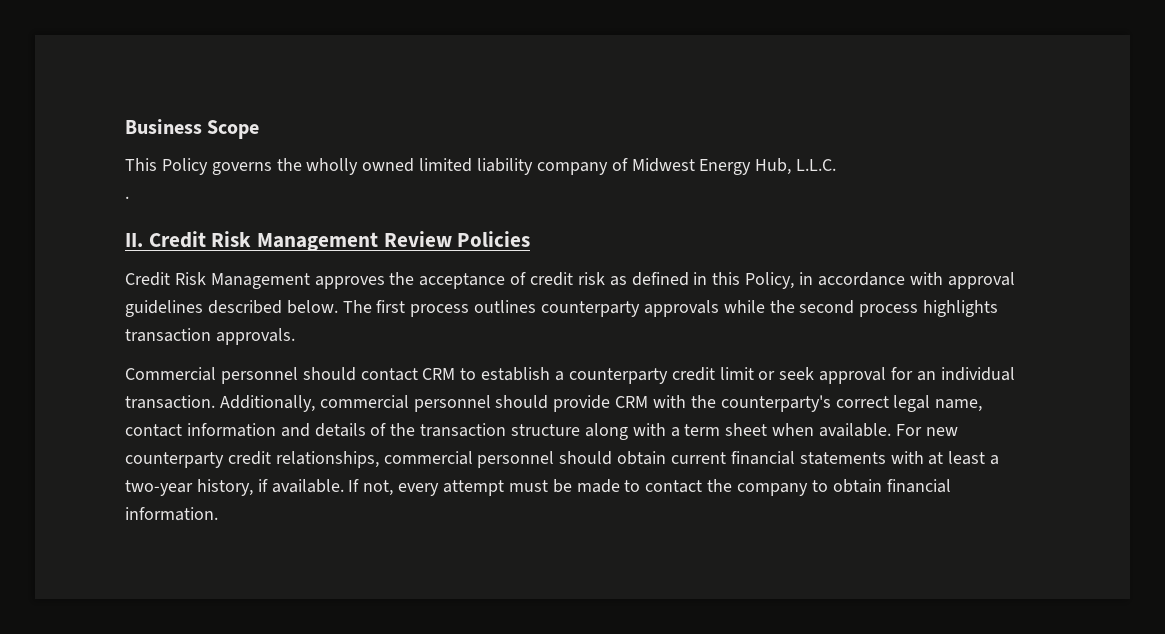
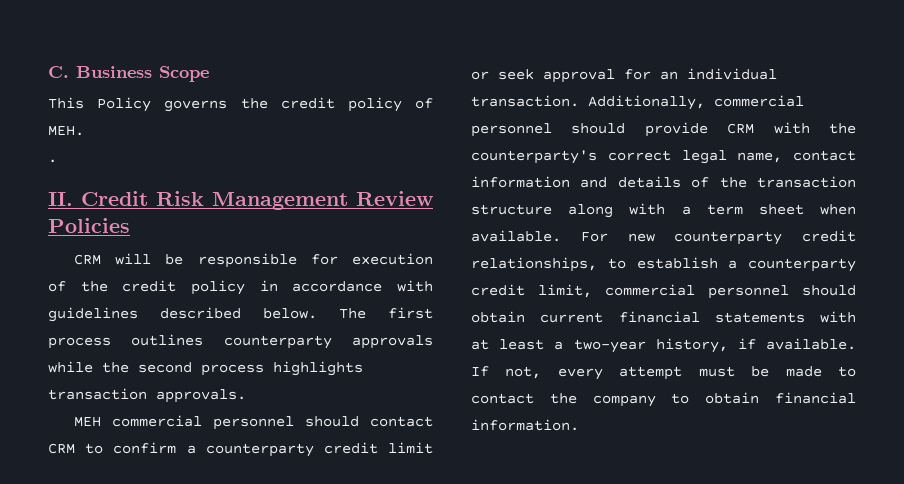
(125, 126) none -> [48,66,69,78] C.
[306,158,837,175] wholly owned limited liability company of Midwest Energy Hub, L.L.C. -> [280,97,433,112] [48,125,84,136] credit policy of MEH.
[125,272,795,289] Credit Risk Management approves the acceptance of credit risk as defined in this Policy, -> [73,253,433,268] [48,280,245,295] CRM will be responsible for execution of the credit policy
[947,272,1015,289] approval -> (433, 286) none
[125,367,216,381] Commercial -> [73,415,202,427] MEH commercial
[481,367,551,381] establish -> [113,442,177,454] confirm
(379, 459) none -> [607,257,856,272] [471,284,592,298] to establish a counterparty credit limit,

